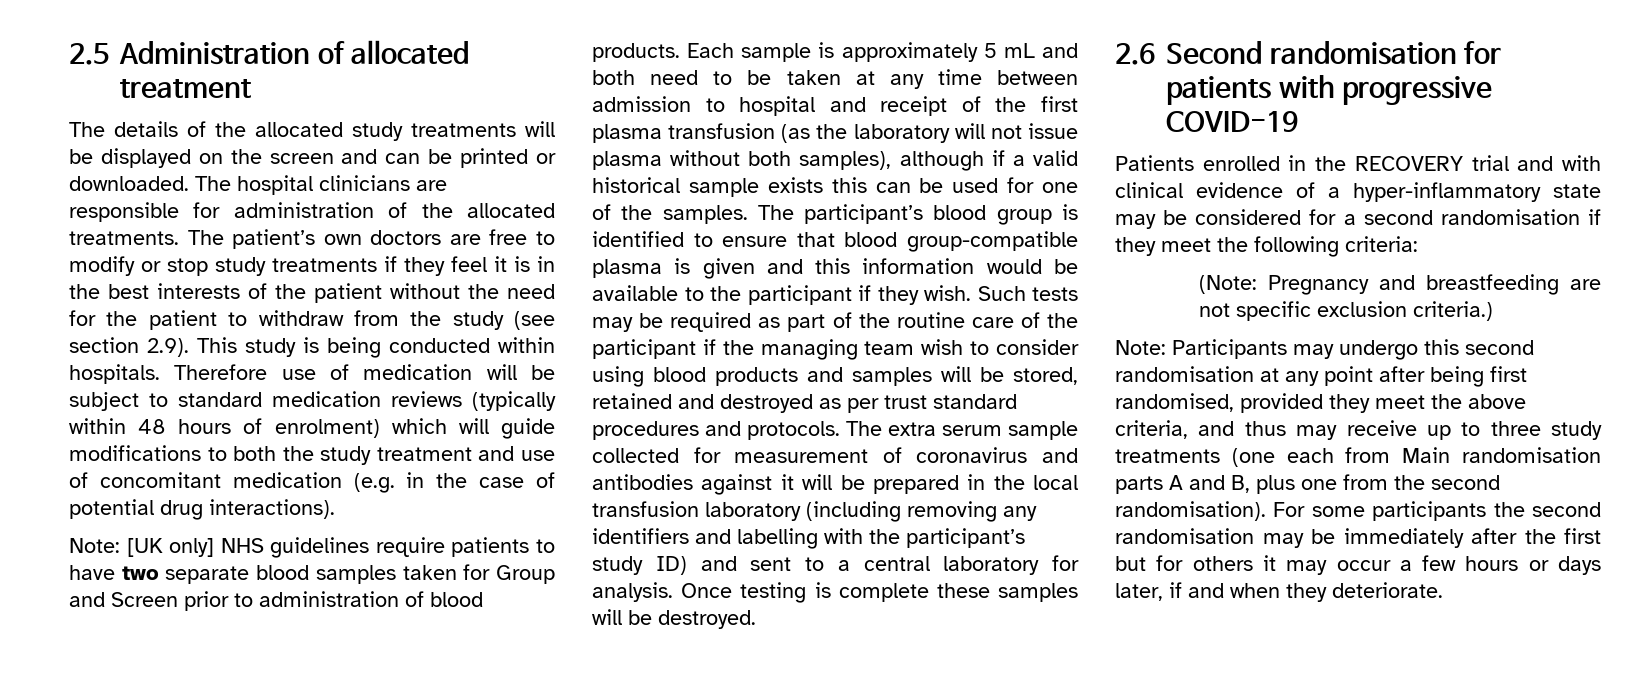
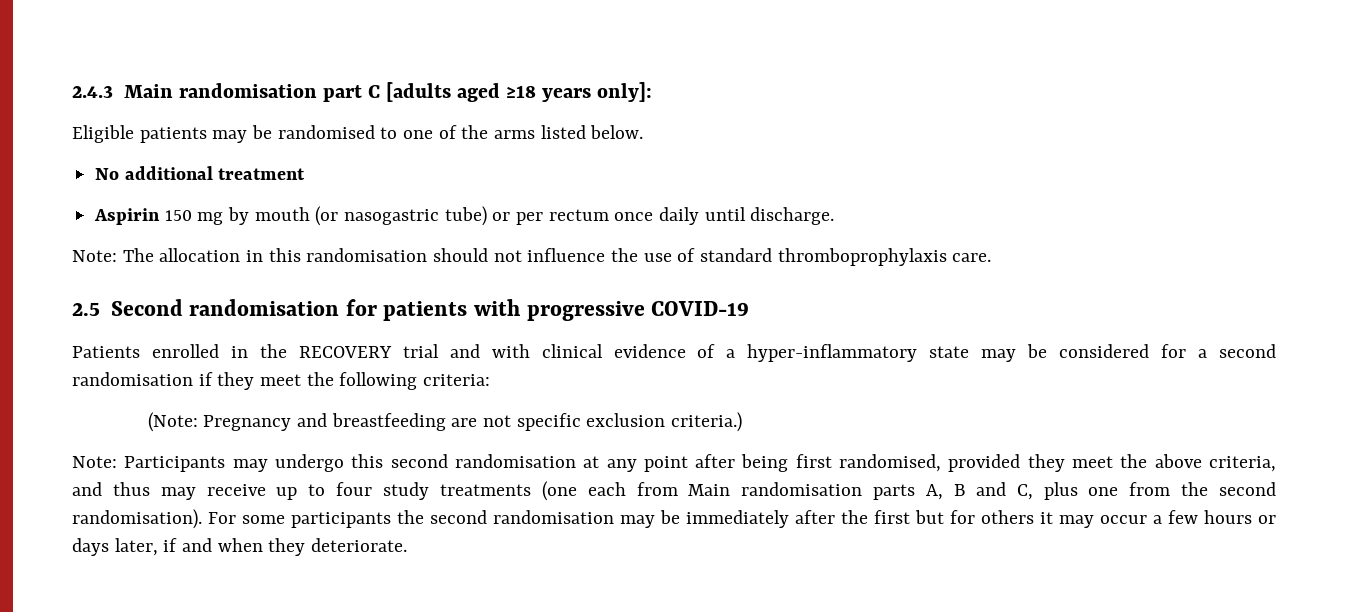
[69,40,470,65] [120,79,251,98] [69,121,555,141] [69,148,557,168] [69,175,447,195] [69,202,555,222] [69,229,555,249] [69,256,555,276] [69,283,555,303] [69,310,555,330] [69,337,555,358] [69,364,555,384] [69,391,556,411] [69,418,555,439] [69,445,555,465] [69,472,555,493] [69,499,335,520] [69,537,555,558] [69,564,555,584] [69,591,483,611] [592,42,1078,62] [592,69,1078,89] [592,96,1078,116] [592,123,1078,143] [592,150,1078,171] [592,177,1078,197] [592,204,1078,225] [592,231,1078,252] [592,258,1078,279] [592,285,1078,305] [592,312,1078,332] [592,339,1079,360] [592,366,1078,387] [592,393,1017,413] [592,421,1078,440] [592,447,1078,463] [592,474,1078,495] [592,501,1037,522] [592,528,1025,549] [592,555,1079,575] [592,582,1078,603] [592,609,756,629] [1115,43,1155,65] 2.5 Administration of allocated treatment // The details of the allocated study treatments will be displayed on the screen and can be printed or downloaded. The hospital clinicians are responsible for administration of the allocated treatments. The patient’s own doctors are free to modify or stop study treatments if they feel it is in the best interests of the patient without the need for the patient to withdraw from the study (see section 2.9). This study is being conducted within hospitals. Therefore use of medication will be subject to standard medication reviews (typically within 48 hours of enrolment) which will guide modifications to both the study treatment and use of concomitant medication (e.g. in the case of potential drug interactions). // Note: [UK only] NHS guidelines require patients to have two separate blood samples taken for Group and Screen prior to administration of blood products. Each sample is approximately 5 mL and both need to be taken at any time between admission to hospital and receipt of the first plasma transfusion (as the laboratory will not issue plasma without both samples), although if a valid historical sample exists this can be used for one of the samples. The participant’s blood group is identified to ensure that blood group-compatible plasma is given and this information would be available to the participant if they wish. Such tests may be required as part of the routine care of the participant if the managing team wish to consider using blood products and samples will be stored, retained and destroyed as per trust standard procedures and protocols. The extra serum sample collected for measurement of coronavirus and antibodies against it will be prepared in the local transfusion laboratory (including removing any identifiers and labelling with the participant’s study ID) and sent to a central laboratory for analysis. Once testing is complete these samples will be destroyed. // 2.6 -> [72,82,653,102] [72,125,644,143] [95,166,306,180] [94,206,835,226] [72,248,992,266] [72,303,100,316] 2.4.3 Main randomisation part C [adults aged ≥18 years only]: // Eligible patients may be randomised to one of the arms listed below. // No additional treatment // Aspirin 150 mg by mouth (or nasogastric tube) or per rectum once daily until discharge. // Note: The allocation in this randomisation should not influence the use of standard thromboprophylaxis care. // 2.5
[1490,421,1541,436] three -> [336,482,373,496] four
[1169,475,1250,493] A and B, -> [926,482,1033,500] A, B and C,

